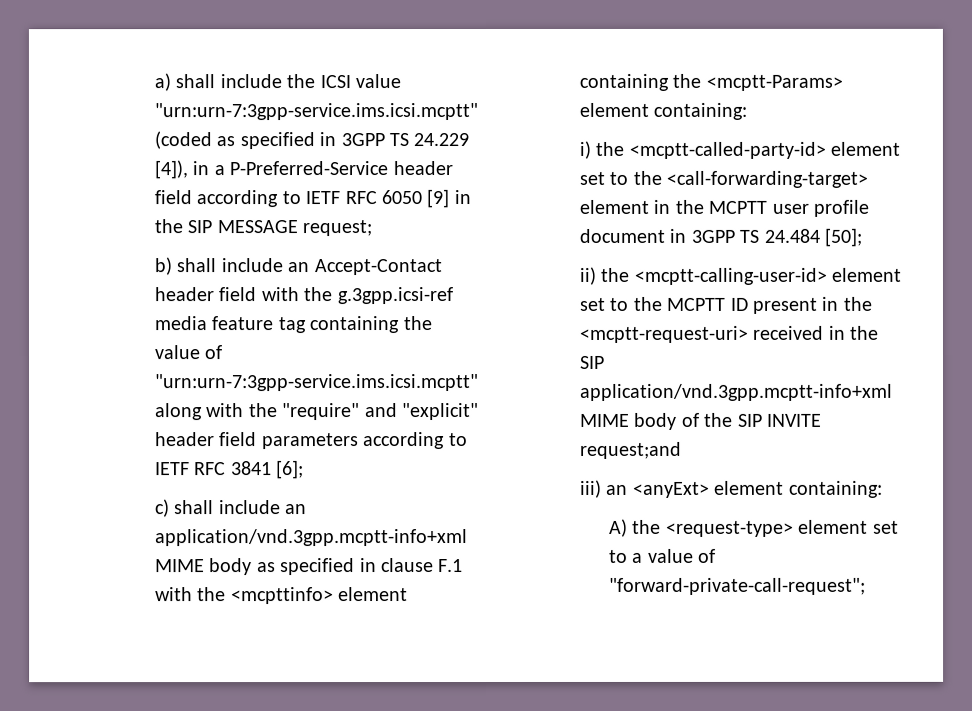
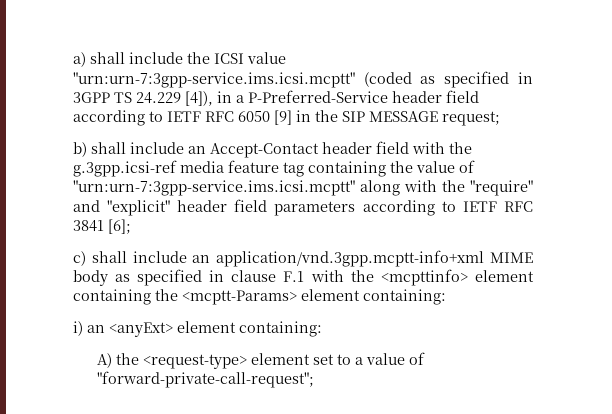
[595,141,901,159] [579,170,869,188] [579,199,870,217] [579,227,863,247] [579,266,902,285] [579,296,872,314] [579,325,879,343] [580,355,606,369] [580,383,894,401] [580,412,823,430] [580,441,683,459] [580,479,603,498] the <mcptt-called-party-id> element set to the <call-forwarding-target> element in the MCPTT user profile document in 3GPP TS 24.484 [50]; // ii) the <mcptt-calling-user-id> element set to the MCPTT ID present in the <mcptt-request-uri> received in the SIP application/vnd.3gpp.mcptt-info+xml MIME body of the SIP INVITE request;and // iii) -> (83, 328) none

